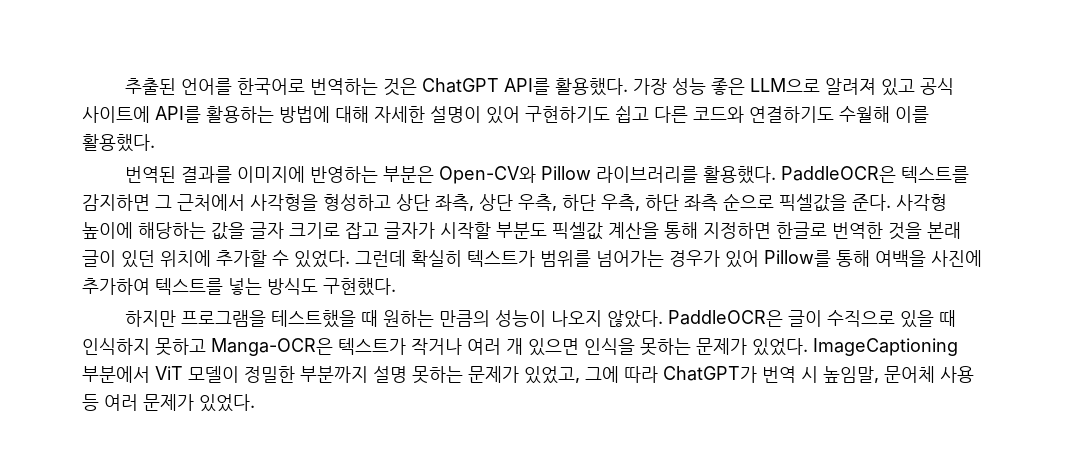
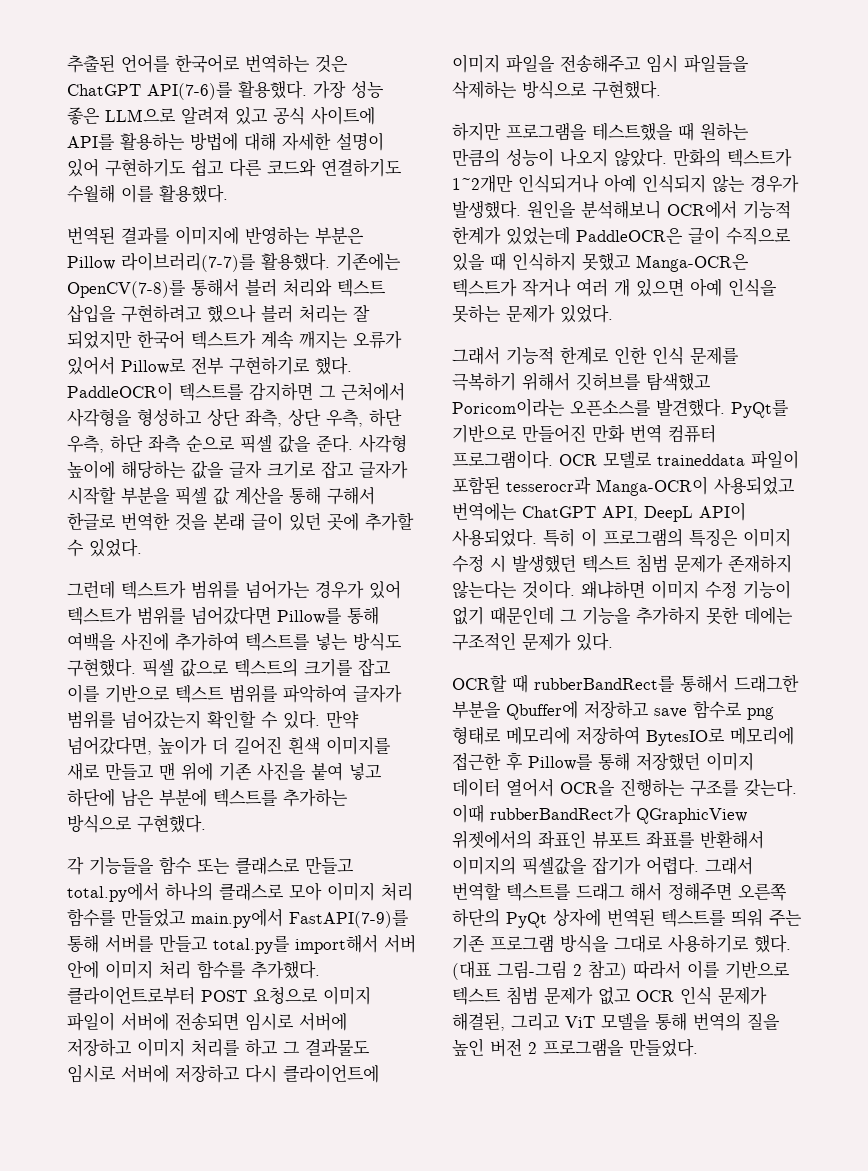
[503,78,550,95] API를 -> [147,82,233,100] API(7-6)를
[438,166,896,184] Open-CV와 Pillow 라이브러리를 활용했다. PaddleOCR은 -> [67,252,401,272] [67,278,386,298] [67,304,370,323] [67,330,402,349] [67,356,352,375] [67,382,173,401] Pillow 라이브러리(7-7)를 활용했다. 기존에는 OpenCV(7-8)를 통해서 블러 처리와 텍스트 삽입을 구현하려고 했으나 블러 처리는 잘 되었지만 한국어 텍스트가 계속 깨지는 오류가 있어서 Pillow로 전부 구현하기로 했다. PaddleOCR이
[779,194,847,212] 픽셀값을 -> [240,434,311,453] 픽셀 값을
[496,222,603,240] 부분도 픽셀값 -> [121,486,230,505] 부분을 픽셀 값
[703,222,771,239] 지정하면 -> [327,486,375,505] 구해서
[160,250,211,267] 위치에 -> [327,513,359,531] 곳에
[355,250,462,267] 그런데 확실히 -> [67,580,115,599] // 그런데
(759, 259) none -> [67,606,271,625] 텍스트가 범위를 넘어갔다면
(396, 287) none -> [142,658,391,677] [67,684,402,703] [67,710,359,729] [67,736,391,755] [67,762,382,781] [67,789,348,807] [67,814,206,833] [67,856,354,875] [67,882,413,902] [67,908,409,928] [67,934,416,954] [67,960,320,979] [67,986,371,1005] [67,1012,347,1031] [67,1038,370,1057] [67,1064,379,1083] [452,54,749,73] [452,80,661,99] 픽셀 값으로 텍스트의 크기를 잡고 이를 기반으로 텍스트 범위를 파악하여 글자가 범위를 넘어갔는지 확인할 수 있다. 만약 넘어갔다면, 높이가 더 길어진 흰색 이미지를 새로 만들고 맨 위에 기존 사진을 붙여 넣고 하단에 남은 부분에 텍스트를 추가하는 방식으로 구현했다. // 각 기능들을 함수 또는 클래스로 만들고 total.py에서 하나의 클래스로 모아 이미지 처리 함수를 만들었고 main.py에서 FastAPI(7-9)를 통해 서버를 만들고 total.py를 import해서 서버 안에 이미지 처리 함수를 추가했다. 클라이언트로부터 POST 요청으로 이미지 파일이 서버에 전송되면 임시로 서버에 저장하고 이미지 처리를 하고 그 결과물도 임시로 서버에 저장하고 다시 클라이언트에 이미지 파일을 전송해주고 임시 파일들을 삭제하는 방식으로 구현했다.
(663, 319) none -> [673,148,792,167] [452,174,799,193] [452,200,791,219] [452,226,570,245] 만화의 텍스트가 1~2개만 인식되거나 아예 인식되지 않는 경우가 발생했다. 원인을 분석해보니 OCR에서 기능적 한계가 있었는데
[155,338,206,356] 못하고 -> [582,253,631,271] 못했고
(579, 347) none -> [690,278,722,297] 아예
[813,338,958,356] [82,366,974,384] [82,394,255,412] ImageCaptioning 부분에서 ViT 모델이 정밀한 부분까지 설명 못하는 문제가 있었고, 그에 따라 ChatGPT가 번역 시 높임말, 문어체 사용 등 여러 문제가 있었다. -> [452,346,739,365] [452,372,711,391] [452,398,789,418] [452,424,716,443] [452,450,799,469] [452,476,795,496] [452,502,746,522] [452,528,791,547] [452,554,792,573] [452,580,791,599] [452,606,793,625] [452,632,613,651] [452,674,799,693] [452,700,774,720] [452,726,794,746] [452,752,754,771] [452,778,797,797] [452,804,747,824] [452,830,764,849] [452,856,753,875] [452,882,787,901] [452,908,802,928] [452,934,791,953] [452,960,790,980] [452,986,767,1005] [452,1012,780,1031] [452,1038,698,1057] // 그래서 기능적 한계로 인한 인식 문제를 극복하기 위해서 깃허브를 탐색했고 Poricom이라는 오픈소스를 발견했다. PyQt를 기반으로 만들어진 만화 번역 컴퓨터 프로그램이다. OCR 모델로 traineddata 파일이 포함된 tesserocr과 Manga-OCR이 사용되었고 번역에는 ChatGPT API, DeepL API이 사용되었다. 특히 이 프로그램의 특징은 이미지 수정 시 발생했던 텍스트 침범 문제가 존재하지 않는다는 것이다. 왜냐하면 이미지 수정 기능이 없기 때문인데 그 기능을 추가하지 못한 데에는 구조적인 문제가 있다. // OCR할 때 rubberBandRect를 통해서 드래그한 부분을 Qbuffer에 저장하고 save 함수로 png 형태로 메모리에 저장하여 BytesIO로 메모리에 접근한 후 Pillow를 통해 저장했던 이미지 데이터 열어서 OCR을 진행하는 구조를 갖는다. 이때 rubberBandRect가 QGraphicView 위젯에서의 좌표인 뷰포트 좌표를 반환해서 이미지의 픽셀값을 잡기가 어렵다. 그래서 번역할 텍스트를 드래그 해서 정해주면 오른쪽 하단의 PyQt 상자에 번역된 텍스트를 띄워 주는 기존 프로그램 방식을 그대로 사용하기로 했다. (대표 그림-그림 2 참고) 따라서 이를 기반으로 텍스트 침범 문제가 없고 OCR 인식 문제가 해결된, 그리고 ViT 모델을 통해 번역의 질을 높인 버전 2 프로그램을 만들었다.

